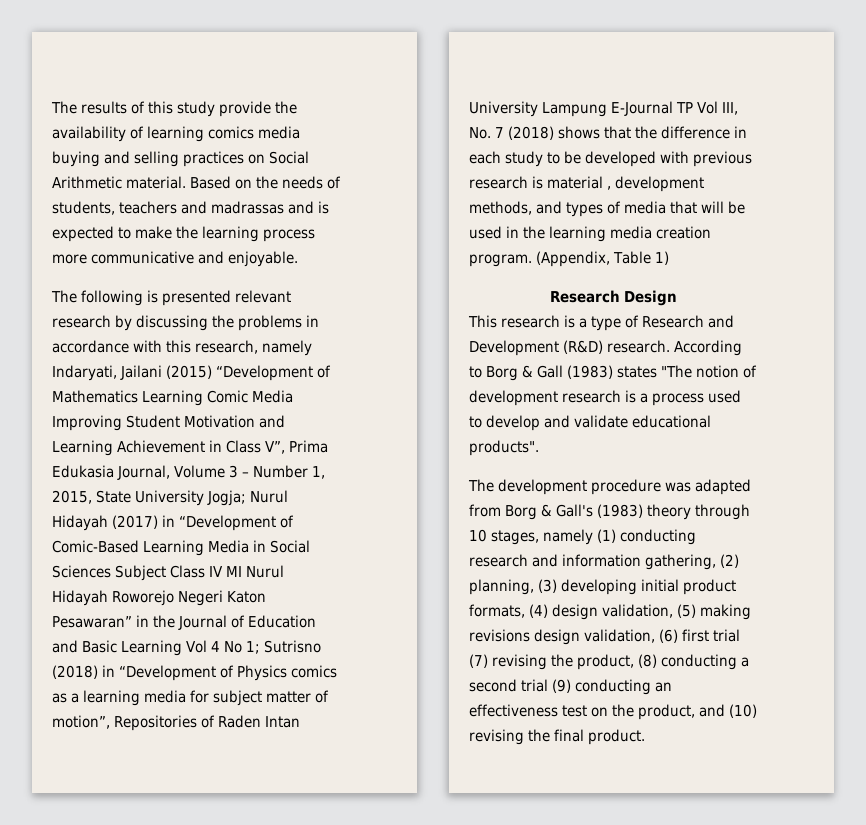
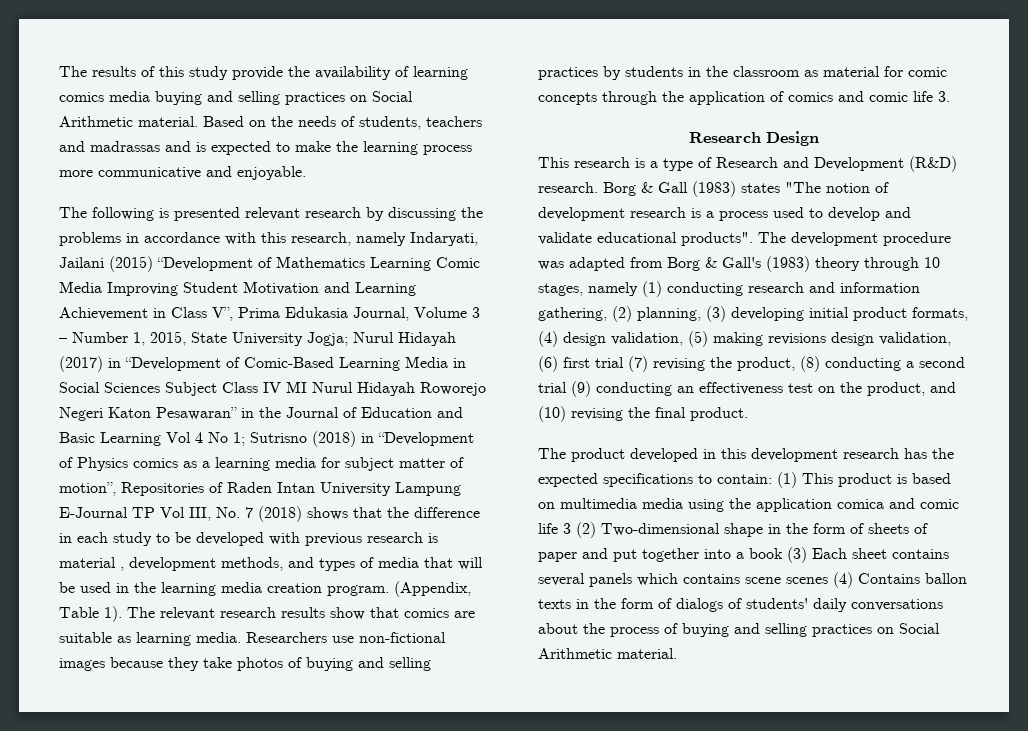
[654,251,669,265] 1) -> [104,606,475,622] [59,632,446,646] [59,657,431,671] [538,66,947,80] [538,91,950,105] 1). The relevant research results show that comics are suitable as learning media. Researchers use non-fictional images because they take photos of buying and selling practices by students in the classroom as material for comic concepts through the application of comics and comic life 3.
[674,340,742,356] [469,366,482,378] According to -> (598, 187) none
(539, 448) // -> (753, 239) none
(645, 737) none -> [538,448,954,462] [538,472,951,488] [538,498,959,512] [538,522,928,538] [538,547,949,563] [538,572,967,588] [538,598,943,612] [538,623,940,637] [538,648,677,659] // The product developed in this development research has the expected specifications to contain: (1) This product is based on multimedia media using the application comica and comic life 3 (2) Two-dimensional shape in the form of sheets of paper and put together into a book (3) Each sheet contains several panels which contains scene scenes (4) Contains ballon texts in the form of dialogs of students' daily conversations about the process of buying and selling practices on Social Arithmetic material.

